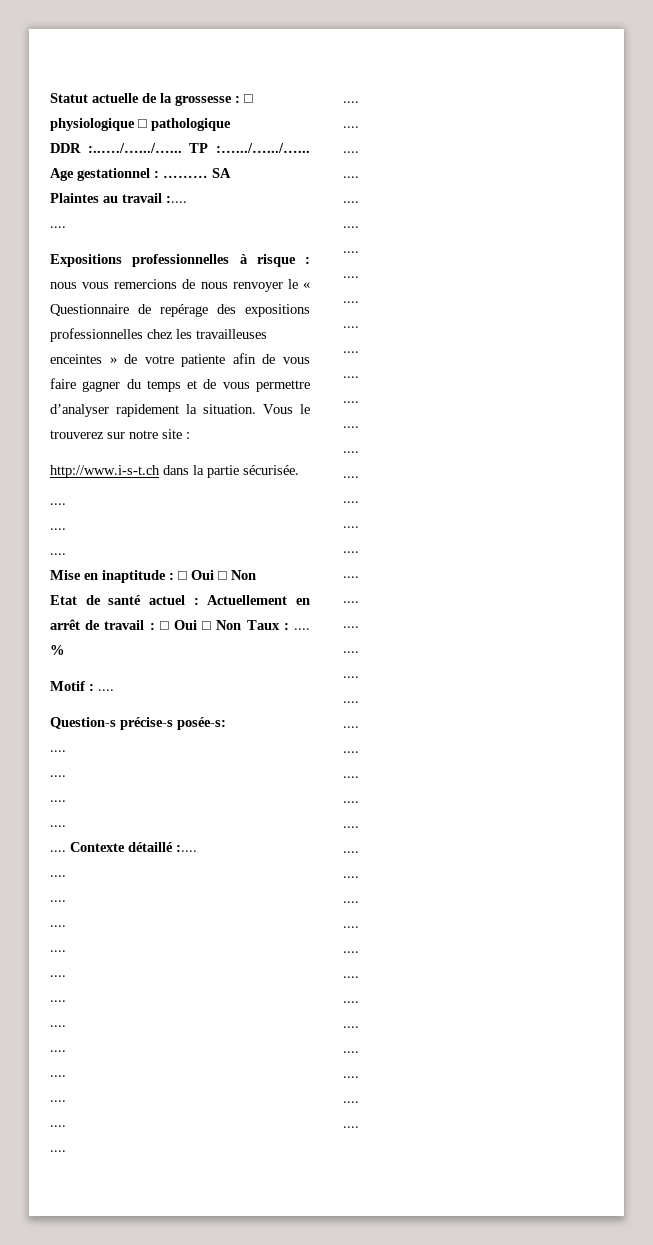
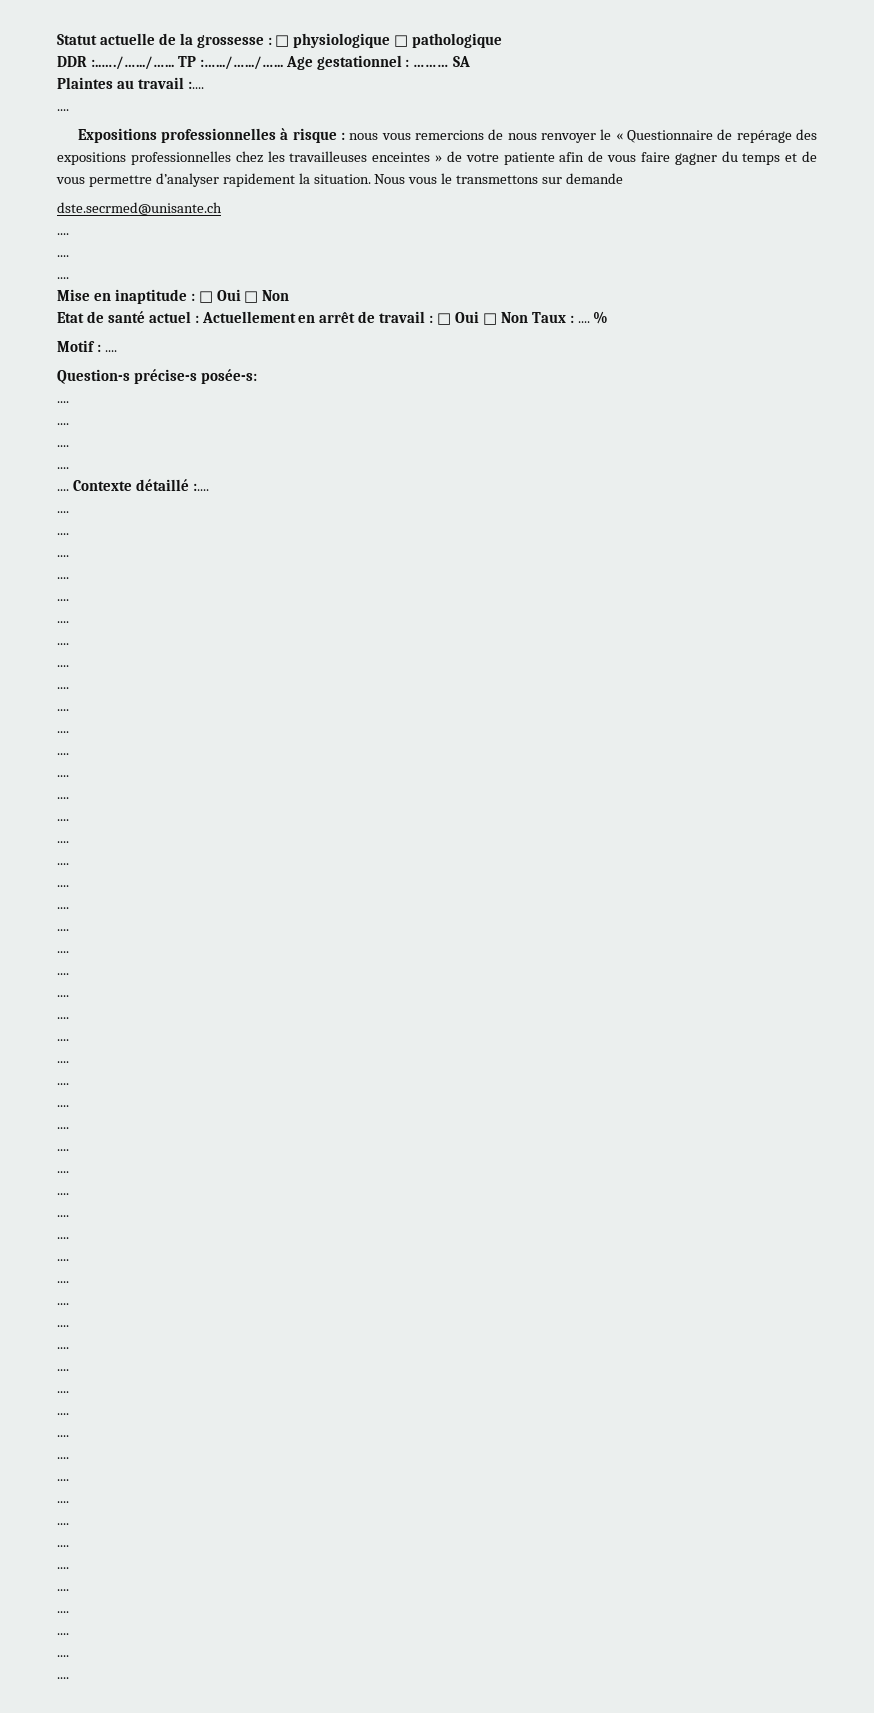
[263,404,310,414] [50,429,190,439] [50,465,299,478] Vous le trouverez sur notre site : // http://www.i-s-t.ch dans la partie sécurisée. -> [374,173,624,184] [57,202,222,215] Nous vous le transmettons sur demande // dste.secrmed@unisante.ch

